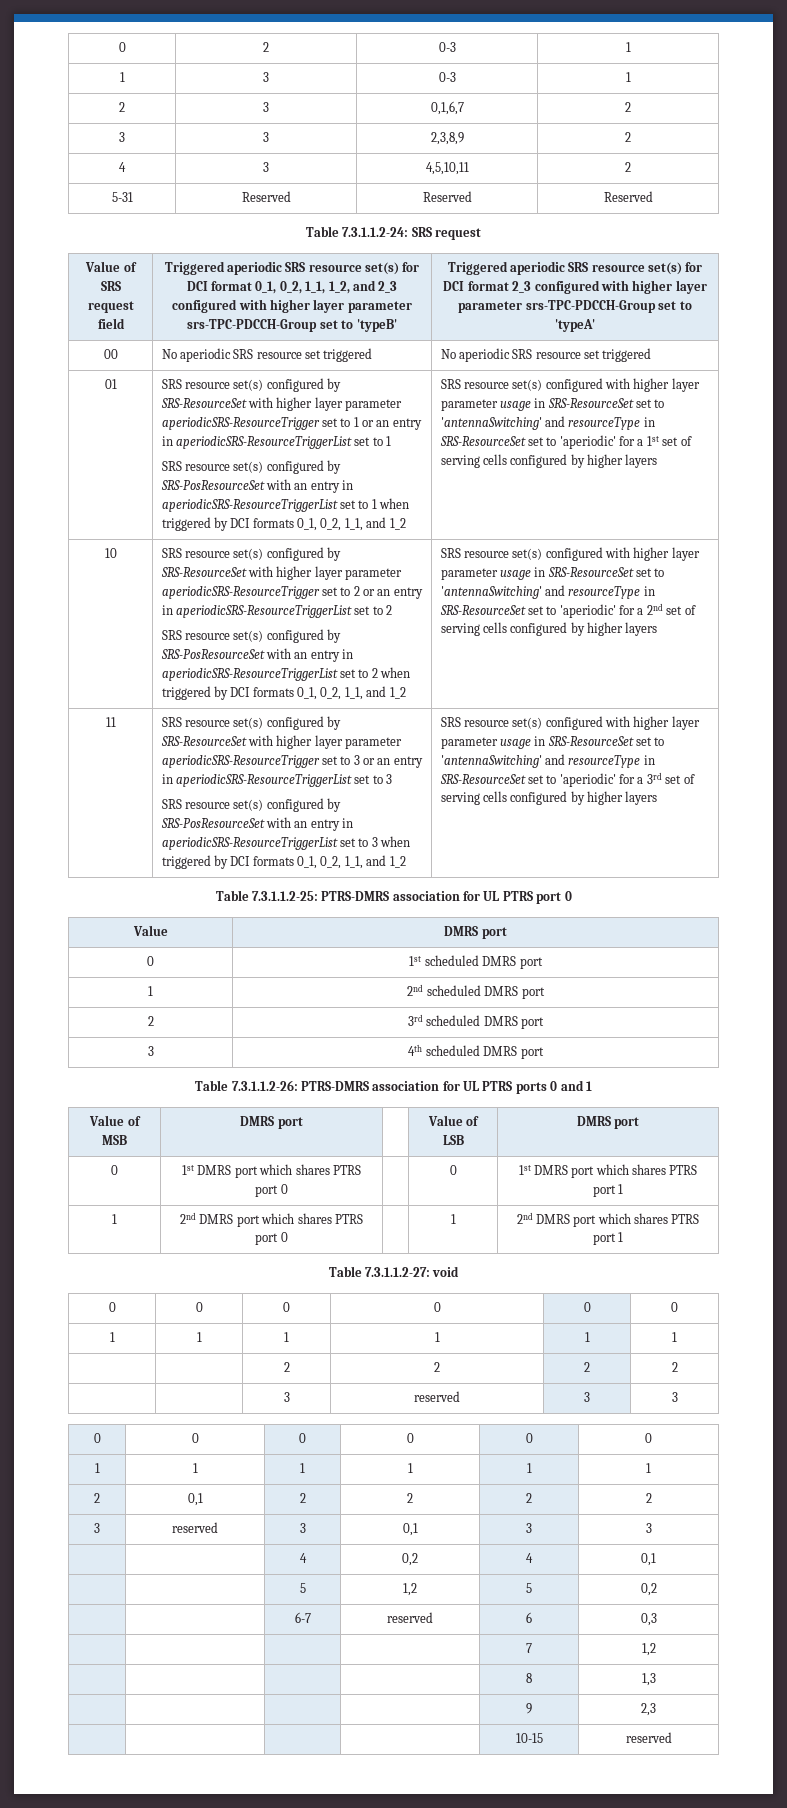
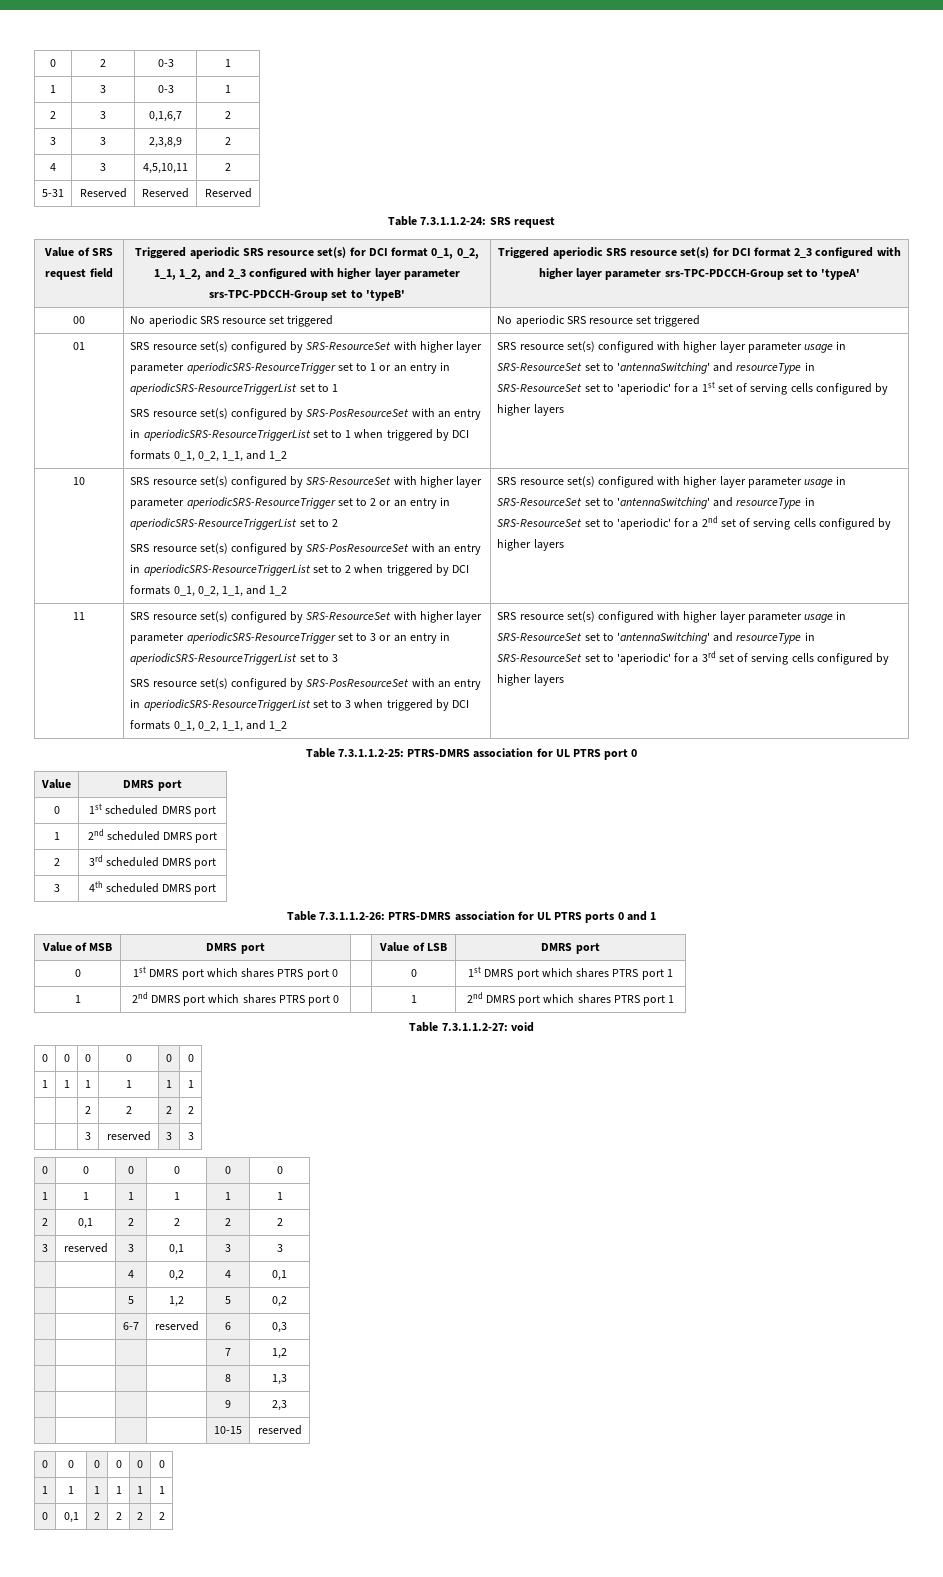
(672, 1737) none -> [42,1460,48,1468] [68,1460,74,1468] [94,1460,100,1468] [115,1460,122,1468] [137,1460,143,1468] [158,1460,165,1468] [42,1486,48,1494] [68,1486,74,1494] [94,1486,100,1494] [115,1486,122,1494] [137,1486,143,1494] [158,1486,165,1494] [42,1512,48,1520] [63,1512,79,1523] [94,1512,100,1520] [115,1512,122,1520] [137,1512,143,1520] [158,1512,165,1520] // 0 | 0 | 0 | 0 | 0 | 0 // 1 | 1 | 1 | 1 | 1 | 1 // 0 | 0,1 | 2 | 2 | 2 | 2

